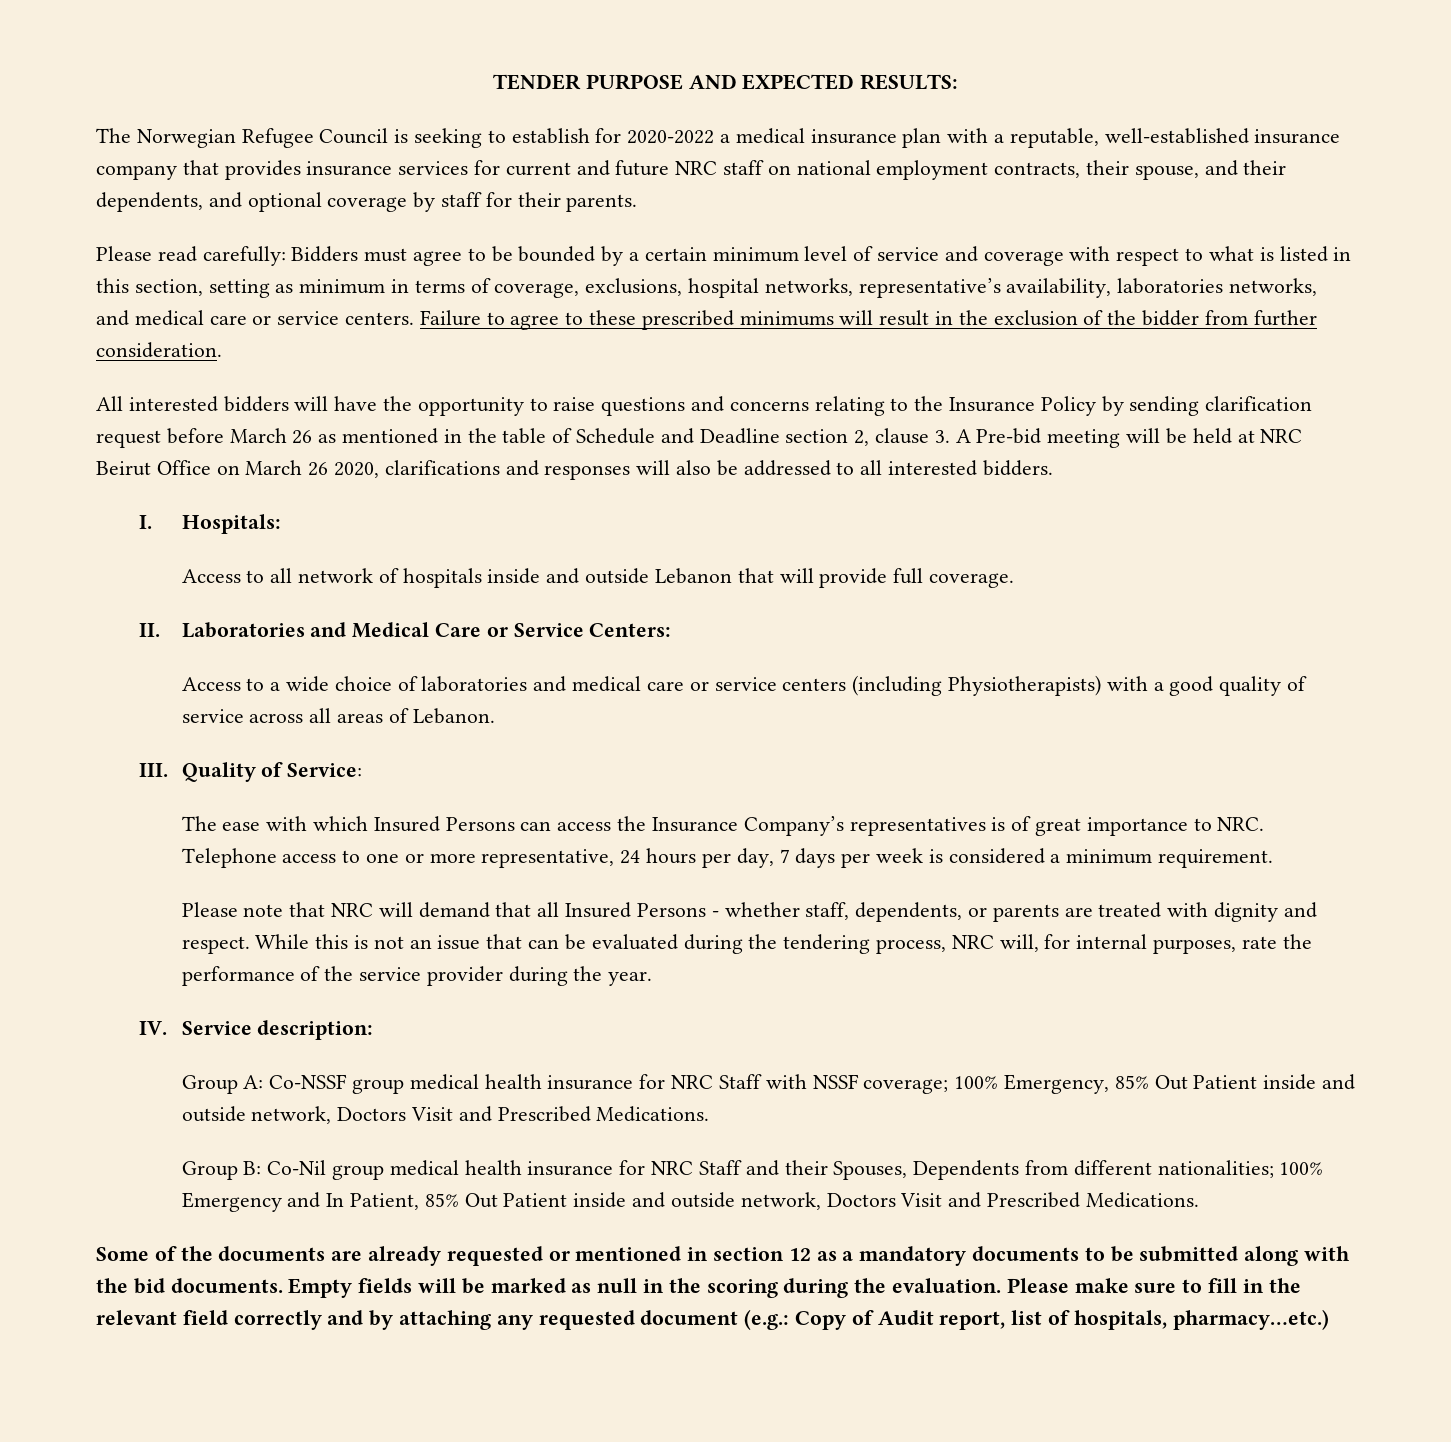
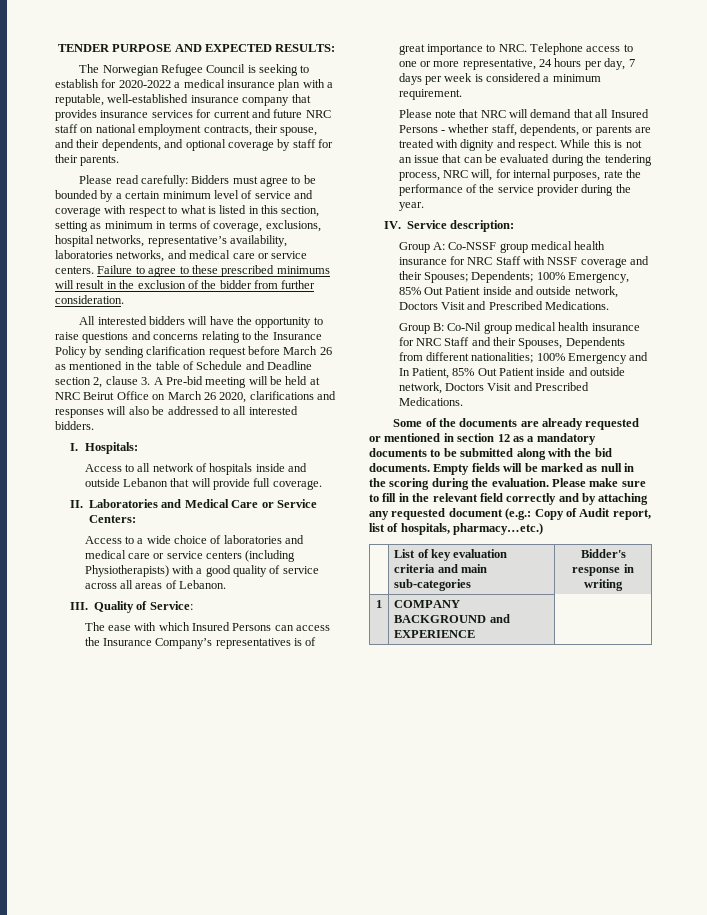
[863,1079,949,1094] coverage; -> [580,256,650,268] [398,271,534,283] coverage and their Spouses; Dependents;
(1329, 1319) none -> [394,549,508,561] [394,564,488,573] [394,579,472,591] [580,549,626,558] [572,564,634,576] [584,579,623,591] [376,600,382,608] [394,600,461,608] [394,614,510,623] [394,630,476,638] // | List of key evaluation criteria and main sub-categories | Bidder's response in writing // 1 | COMPANY BACKGROUND and EXPERIENCE |

